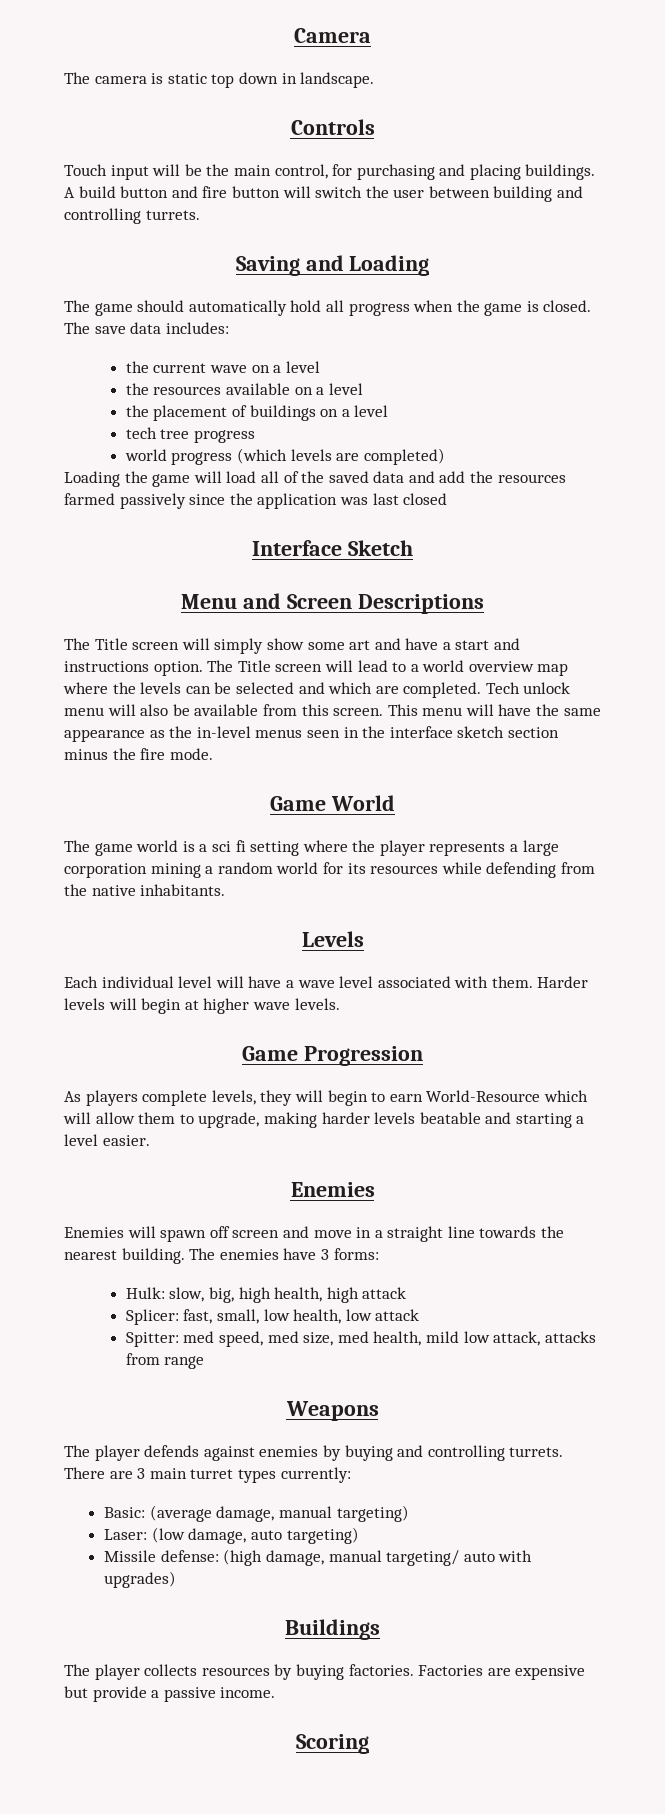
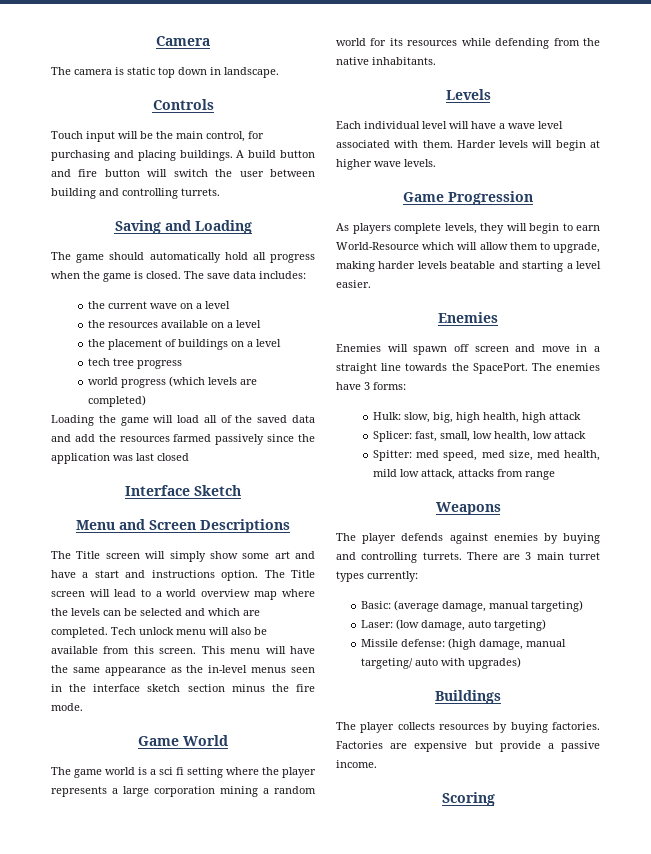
[64,1248,185,1264] nearest building. -> [472,363,528,374] SpacePort.

